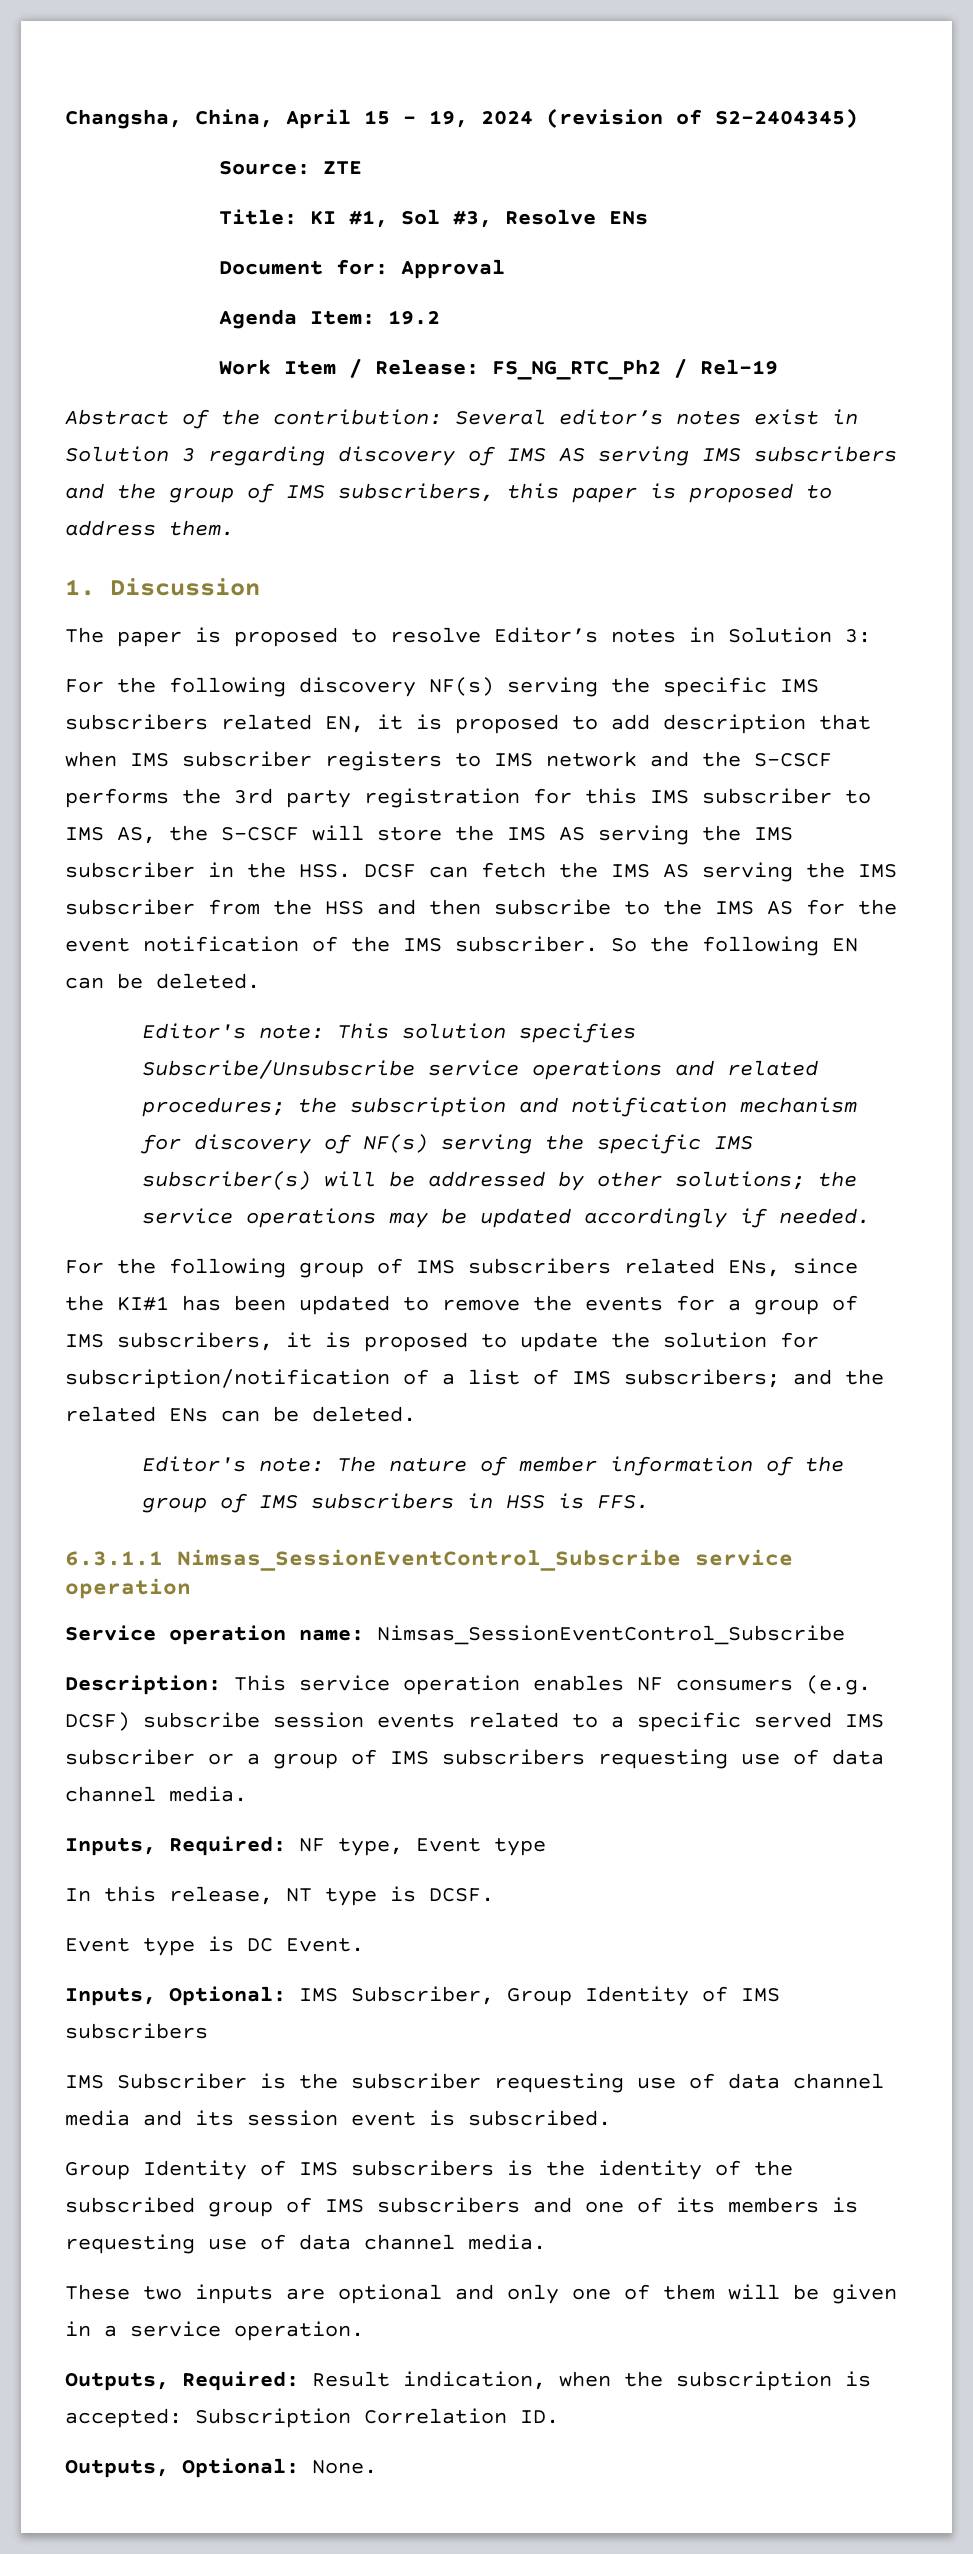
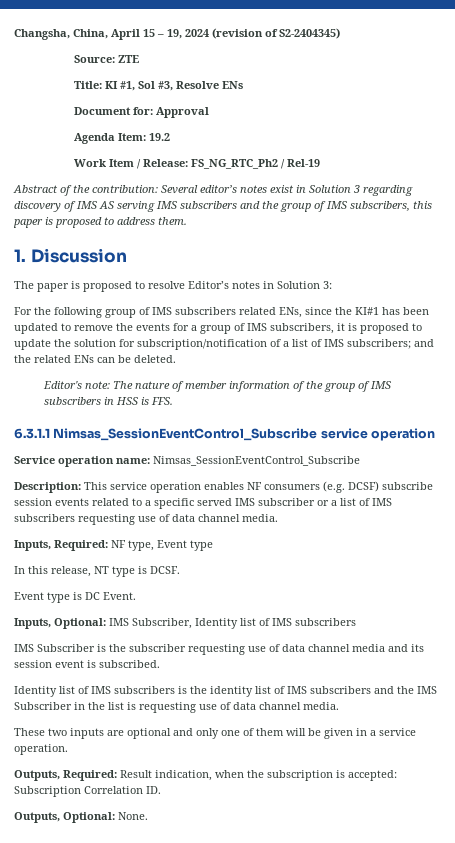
[65,677,819,697] [65,714,871,734] [65,751,832,771] [65,788,871,808] [65,825,793,845] [65,862,897,882] [65,899,897,915] [65,936,858,956] [65,973,260,989] [142,1023,637,1043] [142,1060,819,1080] [142,1097,858,1117] [140,1134,754,1154] [142,1171,858,1191] [142,1208,871,1228] // For the following discovery NF(s) serving the specific IMS subscribers related EN, it is proposed to add description that when IMS subscriber registers to IMS network and the S-CSCF performs the 3rd party registration for this IMS subscriber to IMS AS, the S-CSCF will store the IMS AS serving the IMS subscriber in the HSS. DCSF can fetch the IMS AS serving the IMS subscriber from the HSS and then subscribe to the IMS AS for the event notification of the IMS subscriber. So the following EN can be deleted. // Editor's note: This solution specifies Subscribe/Unsubscribe service operations and related procedures; the subscription and notification mechanism for discovery of NF(s) serving the specific IMS subscriber(s) will be addressed by other solutions; the service operations may be updated accordingly if needed. -> (332, 285) none
[273,1753,338,1769] group -> [340,498,356,506] list
[507,1986,689,2006] Group Identity -> [195,618,256,629] Identity list
[65,2160,247,2180] Group Identity -> [14,686,75,697] Identity list
[715,2160,793,2176] [65,2197,819,2217] of the subscribed group of IMS subscribers and one of its members -> [255,686,437,694] [14,702,124,710] list of IMS subscribers and the IMS Subscriber in the list

